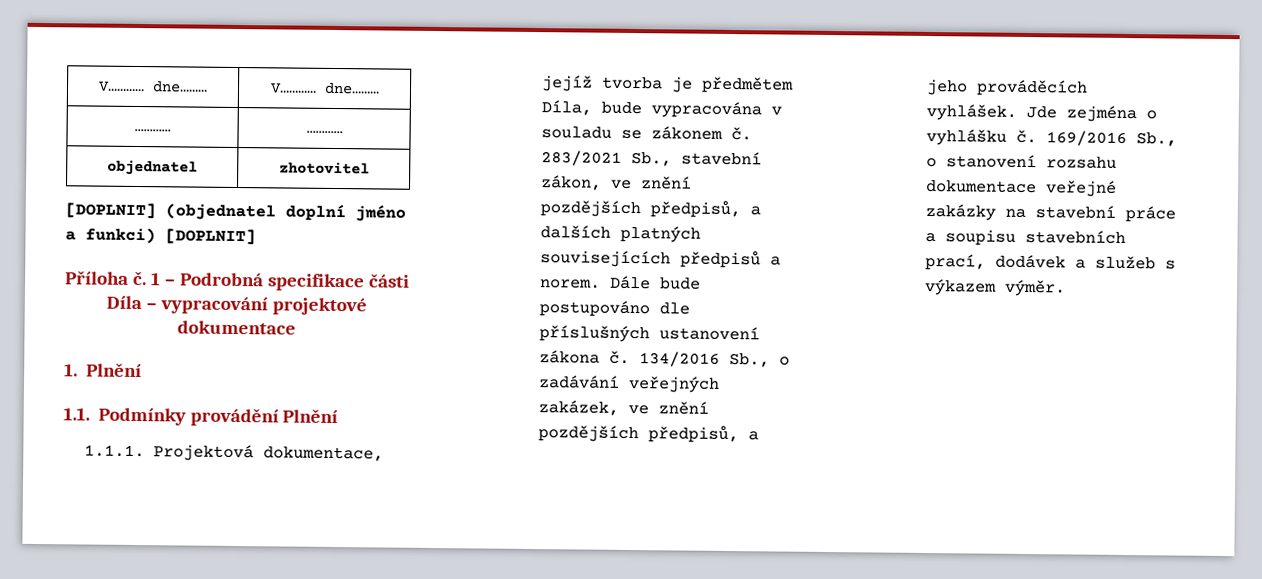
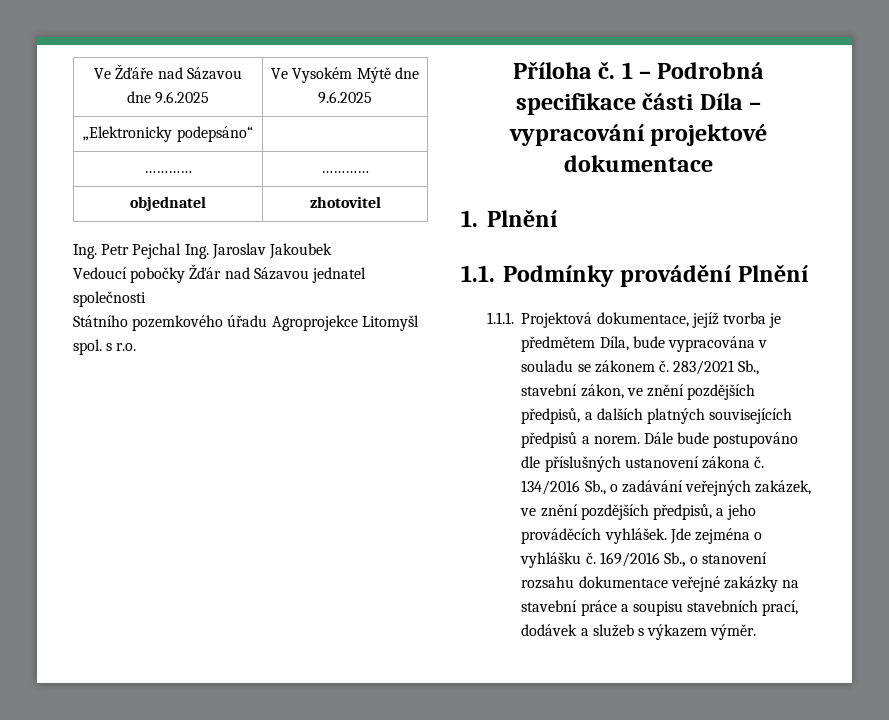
[98,81,208,93] [269,82,380,95] [134,128,171,133] [305,130,343,135] [107,159,198,176] [278,161,370,175] [65,202,406,222] [65,227,256,245] V………… dne……… | V………… dne……… // ………… | ………… // objednatel | zhotovitel // [DOPLNIT] (objednatel doplní jméno a funkci) [DOPLNIT] -> [94,64,242,80] [126,91,210,104] [271,67,419,83] [318,91,372,104] [83,126,253,142] [144,171,192,173] [321,171,369,173] [130,196,206,211] [309,196,381,208] [73,243,332,259] [73,264,366,283] [73,291,146,307] [73,315,419,331] [73,339,137,355] Ve Žďáře nad Sázavou dne 9.6.2025 | Ve Vysokém Mýtě dne 9.6.2025 // „Elektronicky podepsáno“ | // ………… | ………… // objednatel | zhotovitel // Ing. Petr Pejchal Ing. Jaroslav Jakoubek // Vedoucí pobočky Žďár nad Sázavou jednatel společnosti // Státního pozemkového úřadu Agroprojekce Litomyšl spol. s r.o.

